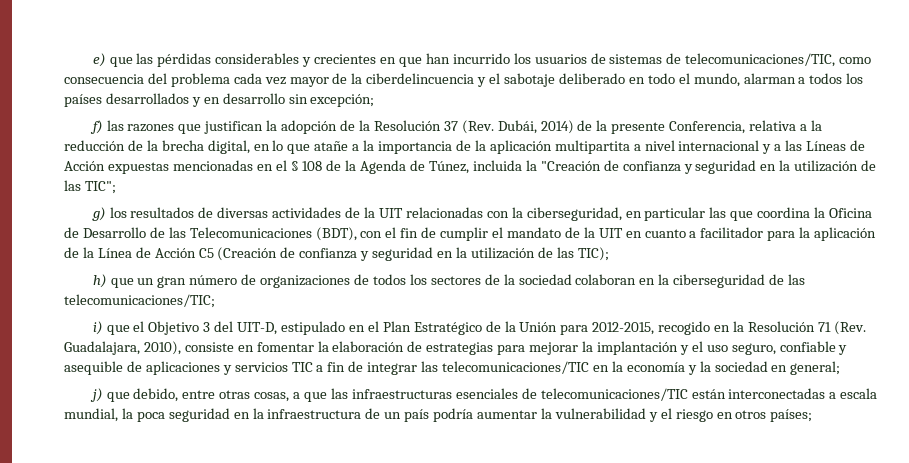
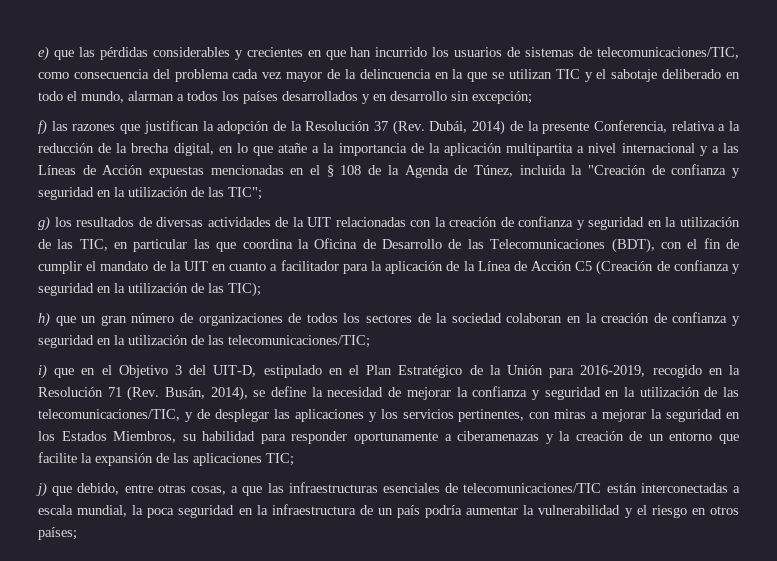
[366,73,475,84] ciberdelincuencia -> [359,69,580,82] delincuencia en la que se utilizan TIC
[526,207,622,221] ciberseguridad, -> [449,216,740,230] [38,239,108,251] creación de confianza y seguridad en la utilización de las TIC,
[673,274,766,288] ciberseguridad -> [601,312,741,326] [38,335,188,348] creación de confianza y seguridad en la utilización
(130, 330) none -> [81,368,96,375] en
[592,322,655,335] 2012-2015, -> [580,365,646,377] 2016-2019,
[64,341,848,355] [64,361,841,375] Guadalajara, 2010), consiste en fomentar la elaboración de estrategias para mejorar la implantación y el uso seguro, confiable y asequible de aplicaciones y servicios TIC a fin de integrar las telecomunicaciones/TIC en la economía y la sociedad en general; -> [165,386,740,401] [38,409,740,422] [38,431,739,444] [38,452,294,466] Busán, 2014), se define la necesidad de mejorar la confianza y seguridad en la utilización de las telecomunicaciones/TIC, y de desplegar las aplicaciones y los servicios pertinentes, con miras a mejorar la seguridad en los Estados Miembros, su habilidad para responder oportunamente a ciberamenazas y la creación de un entorno que facilite la expansión de las aplicaciones TIC;

